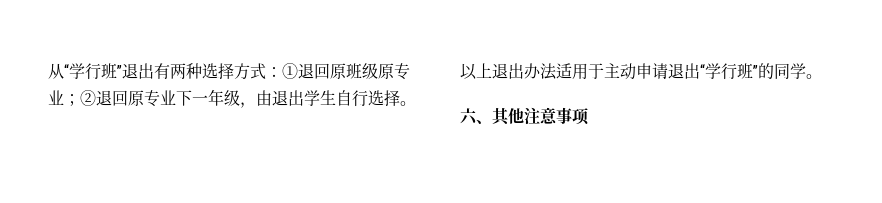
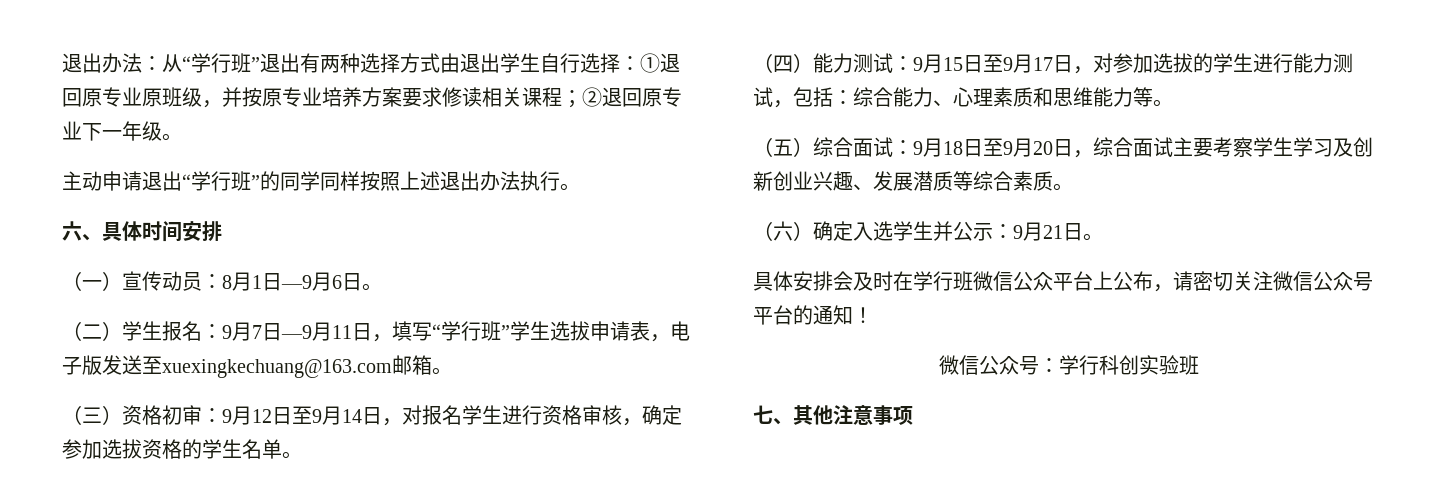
(48, 71) none -> [62,53,162,73] 退出办法：
[266,63,410,80] [48,90,64,105] ：①退回原班级原专业 -> [440,53,680,73] [62,87,562,108] 由退出学生自行选择：①退回原专业原班级，并按原专业培养方案要求修读相关课程
[240,90,416,108] [460,63,604,80] ，由退出学生自行选择。以上退出办法适用于 -> [162,133,182,141] 。 //
[806,74,822,79] [460,108,478,125] 。 // 六 -> [320,171,580,191] [62,221,222,242] [62,271,382,291] [62,321,690,342] [62,355,452,378] [62,405,682,426] [62,439,302,459] [753,53,1353,74] [753,87,1173,108] [753,137,1373,158] [753,171,1073,191] [753,221,1103,241] [753,271,1373,292] [753,305,873,325] [938,355,1199,375] [753,405,773,424] 同样按照上述退出办法执行。 // 六、具体时间安排 // （一）宣传动员：8月1日—9月6日。 // （二）学生报名：9月7日—9月11日，填写“学行班”学生选拔申请表，电子版发送至xuexingkechuang@163.com邮箱。 // （三）资格初审：9月12日至9月14日，对报名学生进行资格审核，确定参加选拔资格的学生名单。 // （四）能力测试：9月15日至9月17日，对参加选拔的学生进行能力测试，包括：综合能力、心理素质和思维能力等。 // （五）综合面试：9月18日至9月20日，综合面试主要考察学生学习及创新创业兴趣、发展潜质等综合素质。 // （六）确定入选学生并公示：9月21日。 // 具体安排会及时在学行班微信公众平台上公布，请密切关注微信公众号平台的通知！ // 微信公众号：学行科创实验班 // 七

